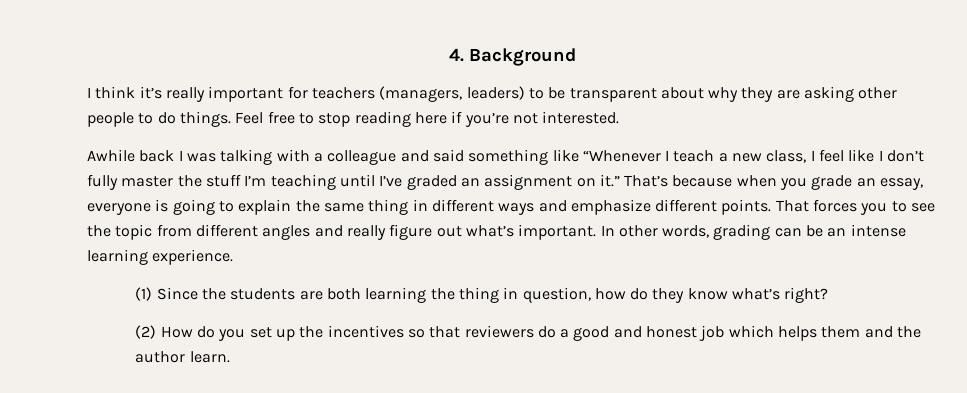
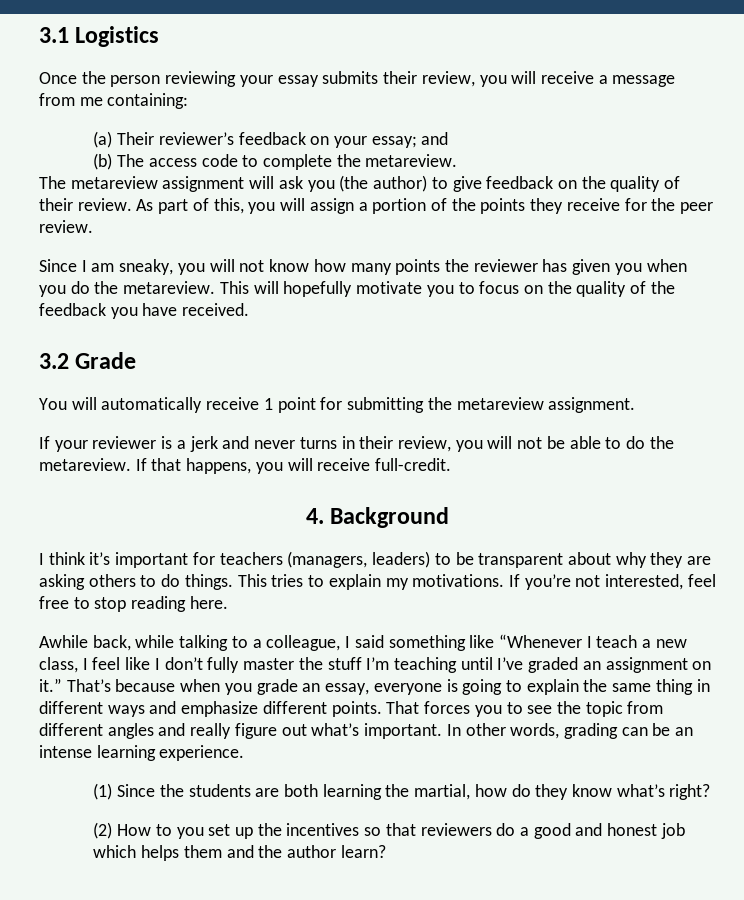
(449, 55) none -> [39,26,160,47] [39,71,676,87] [39,93,189,109] [93,131,449,148] [93,153,458,170] [39,175,681,192] [39,198,714,214] [39,220,93,233] [39,259,687,275] [39,281,675,297] [39,303,250,319] [39,352,137,369] [39,397,636,413] [39,436,674,452] [39,458,452,474] 3.1 Logistics // Once the person reviewing your essay submits their review, you will receive a message from me containing: // (a) Their reviewer’s feedback on your essay; and // (b) The access code to complete the metareview. // The metareview assignment will ask you (the author) to give feedback on the quality of their review. As part of this, you will assign a portion of the points they receive for the peer review. // Since I am sneaky, you will not know how many points the reviewer has given you when you do the metareview. This will hopefully motivate you to focus on the quality of the feedback you have received. // 3.2 Grade // You will automatically receive 1 point for submitting the metareview assignment. // If your reviewer is a jerk and never turns in their review, you will not be able to do the metareview. If that happens, you will receive full-credit. //
[165,87,205,102] really -> (111, 558) none
[858,87,898,99] [87,112,134,127] other people -> [88,574,136,587] others
[235,111,620,127] [87,149,429,165] Feel free to stop reading here if you’re not interested. // Awhile back I was talking with a colleague and -> [237,574,716,590] [39,596,228,612] [39,635,351,651] This tries to explain my motivations. If you’re not interested, feel free to stop reading here. // Awhile back, while talking to a colleague, I
[458,287,591,303] thing in question, -> [414,784,471,800] martial,
[196,326,215,338] do -> [155,824,172,836] to
[189,351,230,363] learn. -> [340,845,386,858] learn?

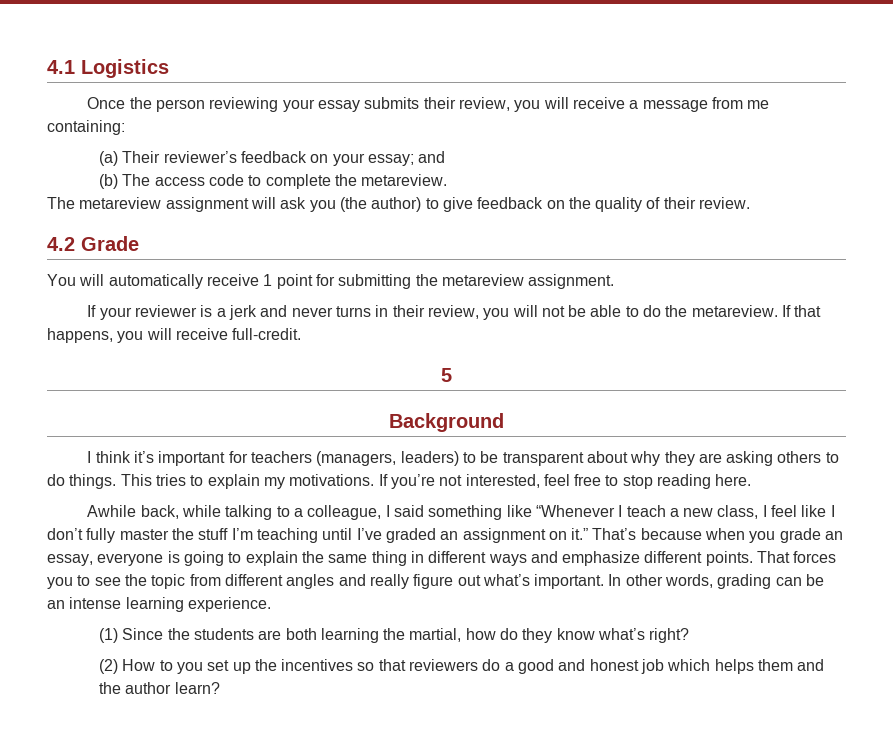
[39,27,69,43] 3.1 -> [47,60,75,74] 4.1
[136,198,714,214] [39,220,93,233] [39,259,687,275] [39,281,675,297] [39,303,250,319] [39,353,69,369] As part of this, you will assign a portion of the points they receive for the peer review. // Since I am sneaky, you will not know how many points the reviewer has given you when you do the metareview. This will hopefully motivate you to focus on the quality of the feedback you have received. // 3.2 -> [47,237,75,251] // 4.2
[305,508,324,524] 4. -> [441,368,452,382] 5 //

